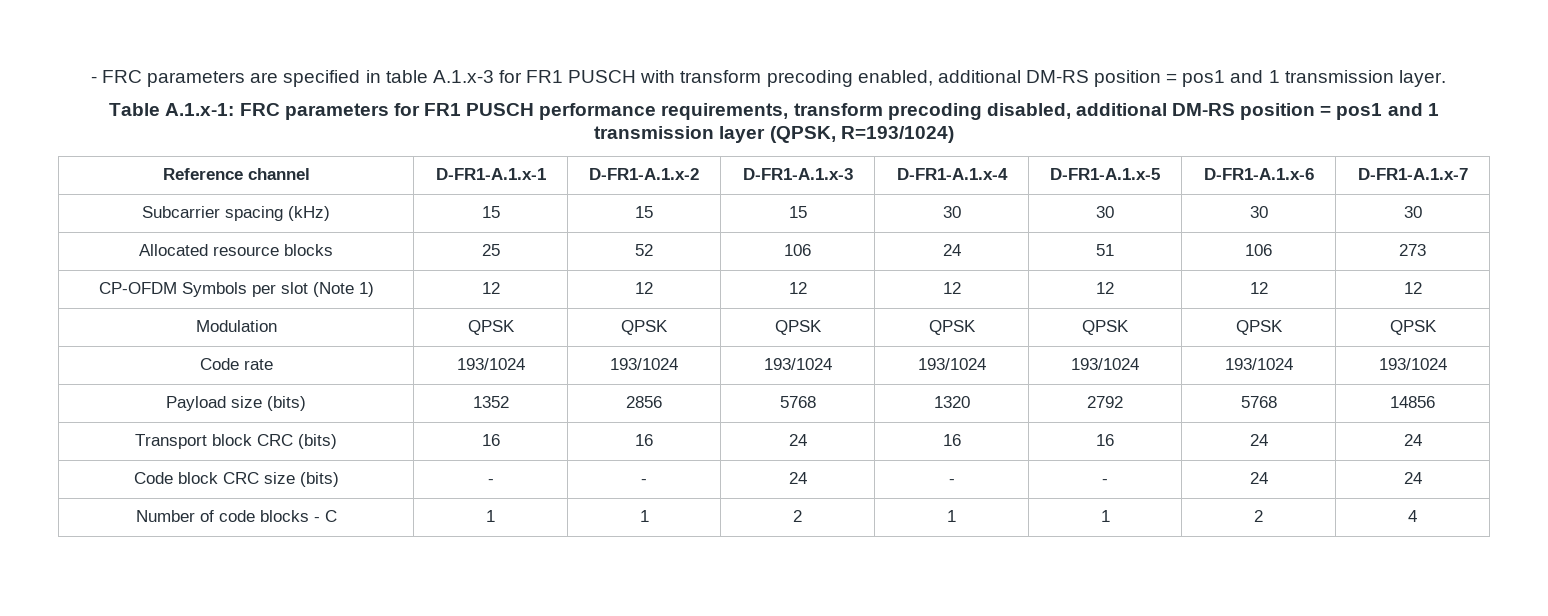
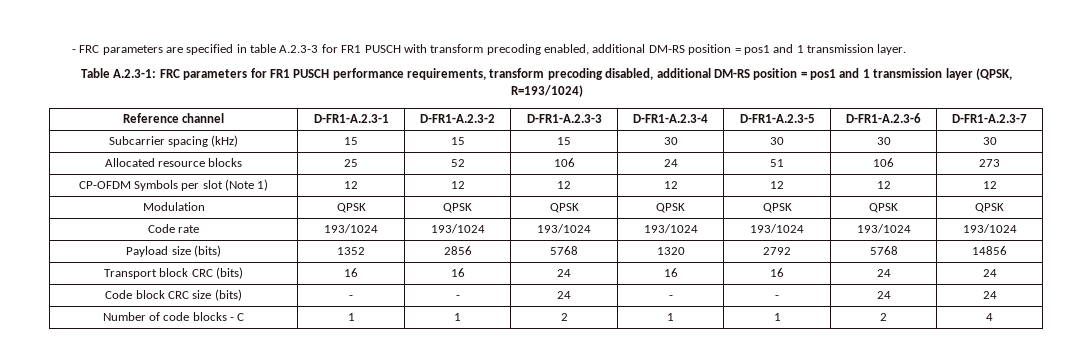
[432,70,494,83] A.1.x-3 -> [279,45,319,53] A.2.3-3
[165,103,235,116] A.1.x-1: -> [113,69,157,78] A.2.3-1:
[435,168,546,180] [589,168,699,180] [742,168,853,180] [896,168,1008,180] [1050,168,1160,180] [1203,168,1314,180] [1357,168,1468,180] D-FR1-A.1.x-1 | D-FR1-A.1.x-2 | D-FR1-A.1.x-3 | D-FR1-A.1.x-4 | D-FR1-A.1.x-5 | D-FR1-A.1.x-6 | D-FR1-A.1.x-7 -> [313,114,389,123] [420,114,495,123] [526,114,602,123] [633,114,708,123] [739,114,815,123] [846,113,921,123] [952,114,1027,123] D-FR1-A.2.3-1 | D-FR1-A.2.3-2 | D-FR1-A.2.3-3 | D-FR1-A.2.3-4 | D-FR1-A.2.3-5 | D-FR1-A.2.3-6 | D-FR1-A.2.3-7

